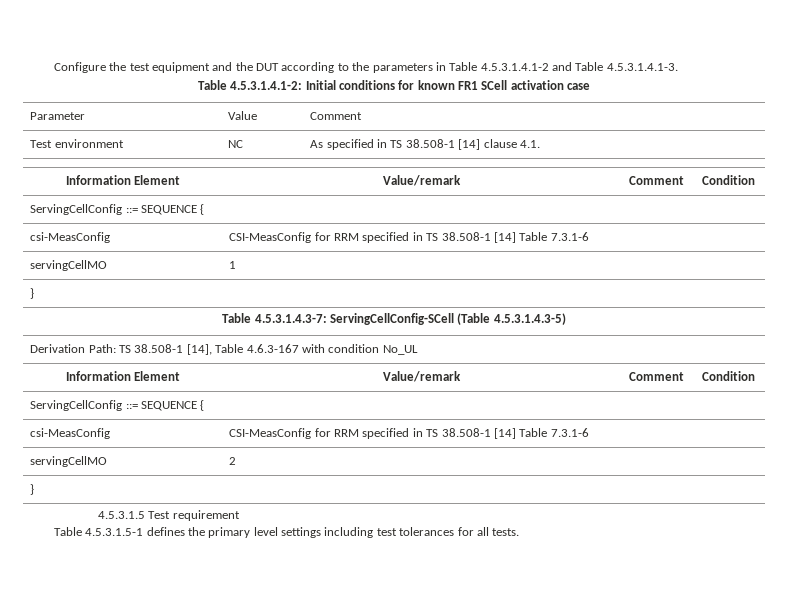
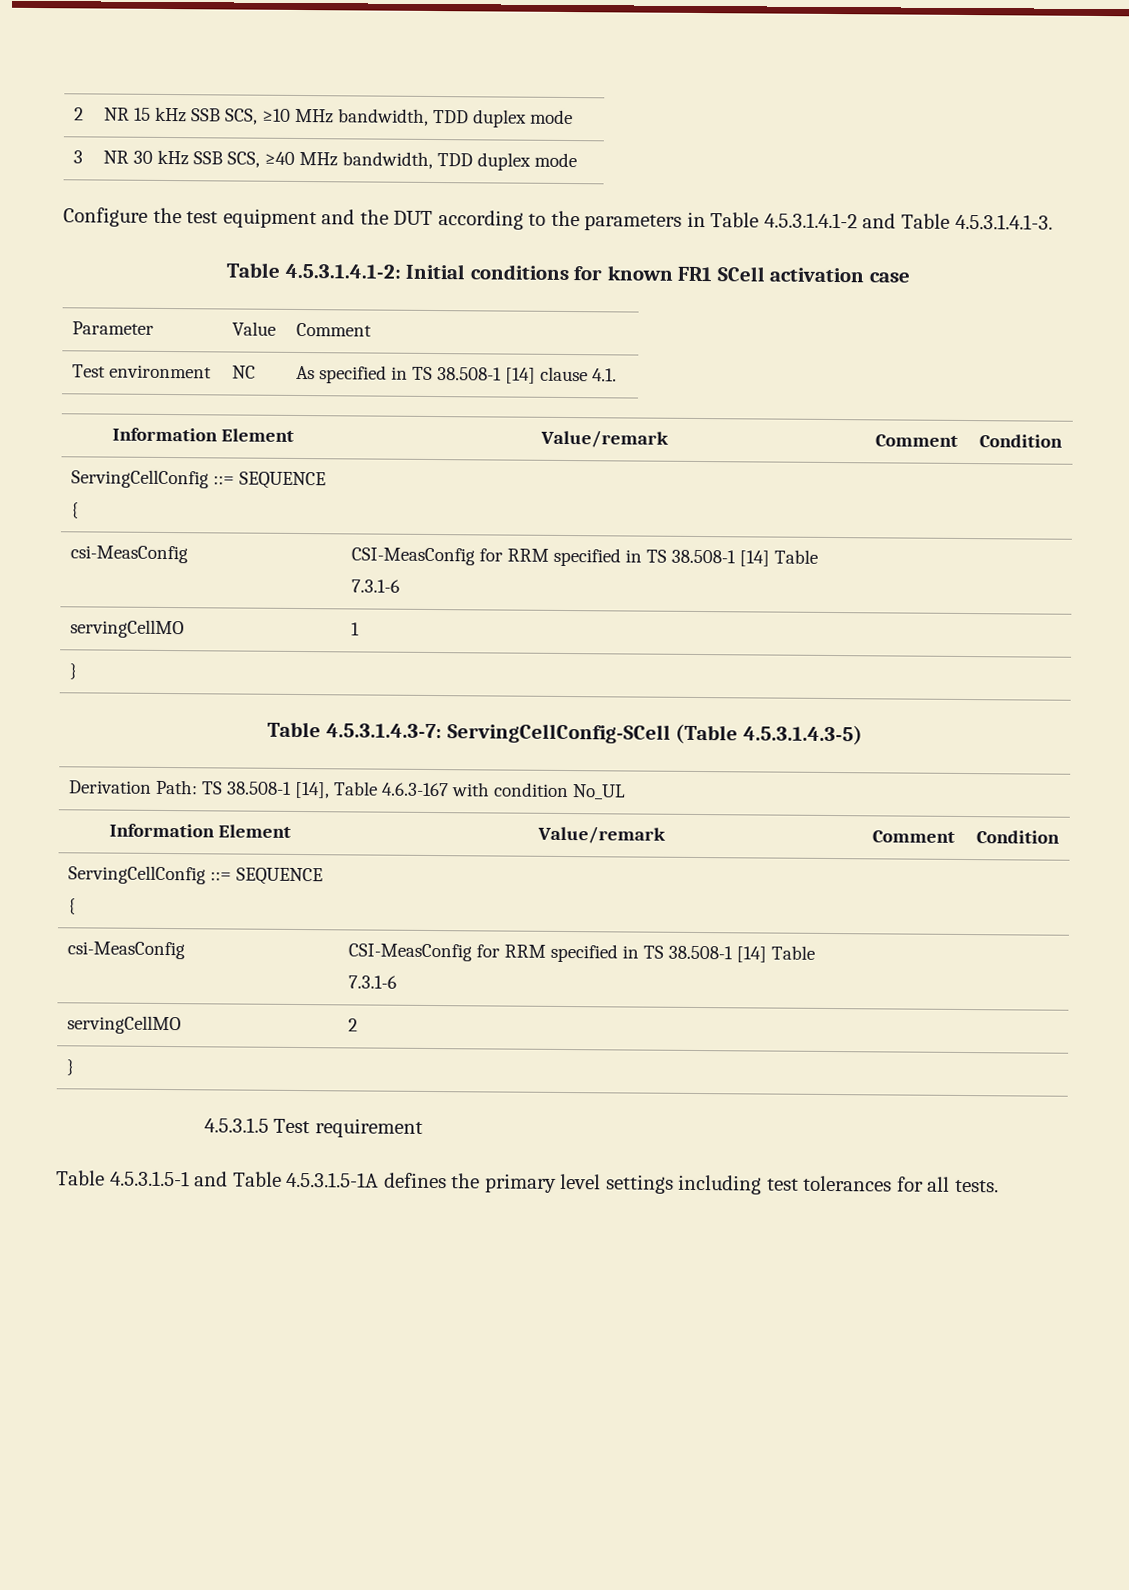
(53, 67) none -> [74,107,85,121] [104,106,573,128] [73,150,84,164] [103,149,577,171] 2 | NR 15 kHz SSB SCS, ≥10 MHz bandwidth, TDD duplex mode // 3 | NR 30 kHz SSB SCS, ≥40 MHz bandwidth, TDD duplex mode //
(144, 532) none -> [194,1171,380,1188] and Table 4.5.3.1.5-1A

